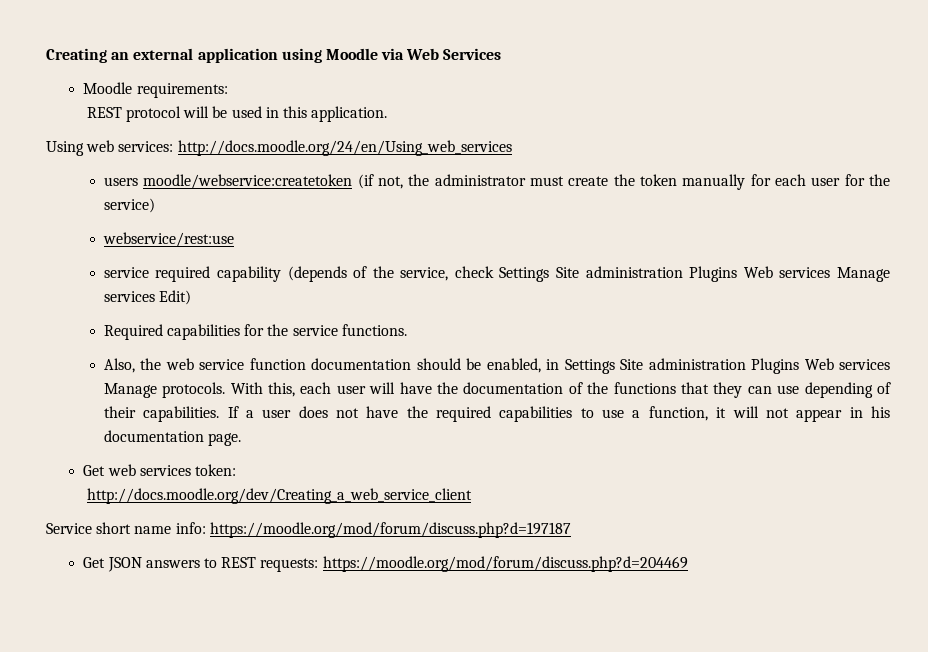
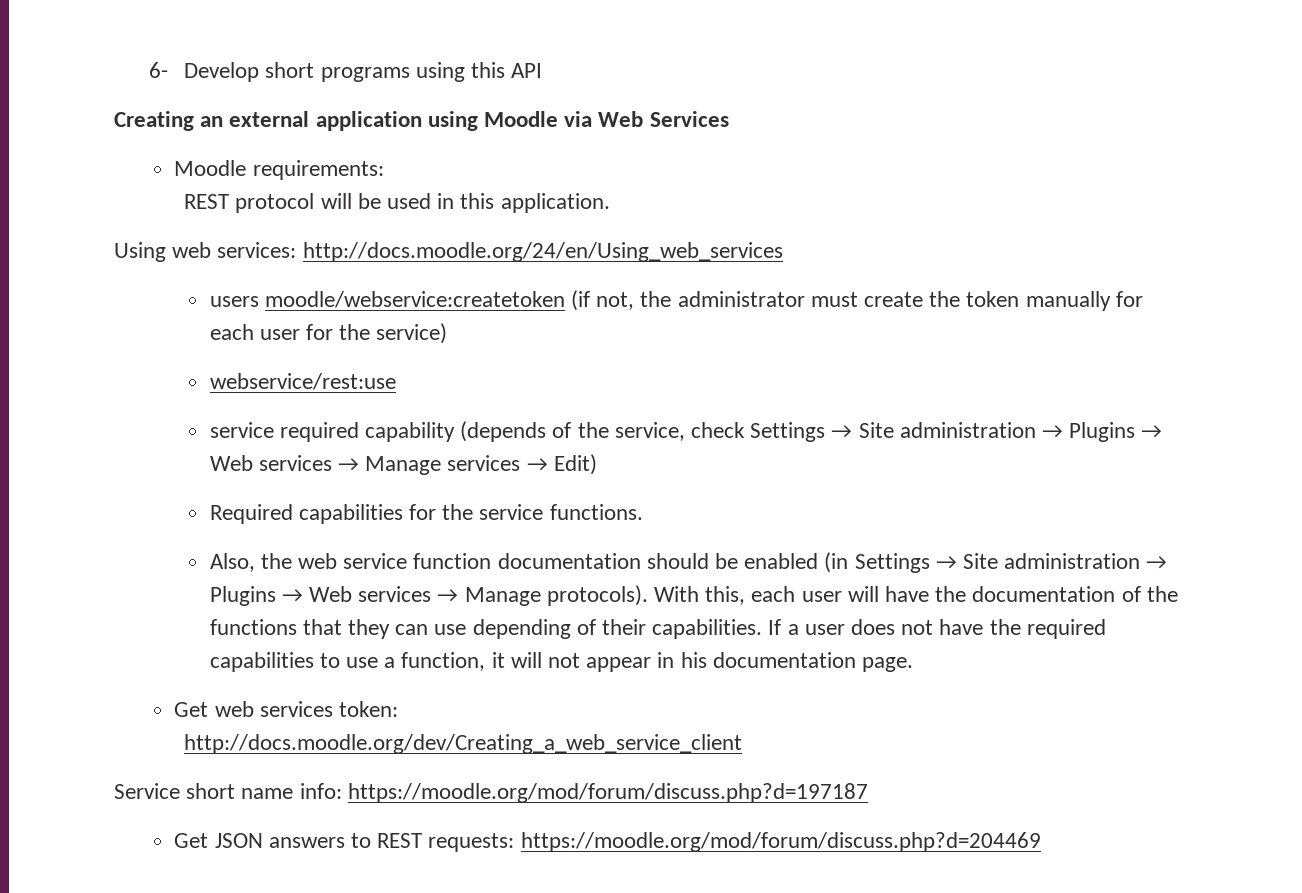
(46, 55) none -> [149,62,543,82] 6- Develop short programs using this API //
[556,266,831,282] Site administration Plugins Web services -> [831,422,1163,442] [209,455,359,471] → Site administration → Plugins → Web services →
(155, 296) none -> [526,458,548,471] →
[486,358,890,374] [103,382,226,398] enabled, in Settings Site administration Plugins Web services Manage protocols. -> [744,552,1168,573] [209,585,648,606] enabled (in Settings → Site administration → Plugins → Web services → Manage protocols).

